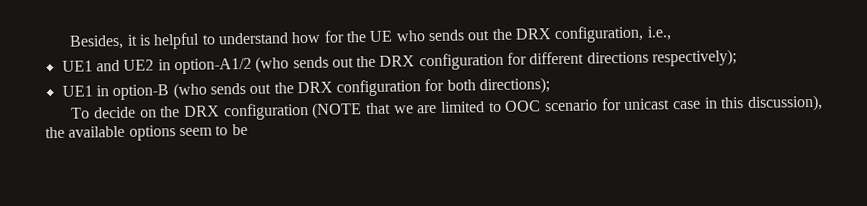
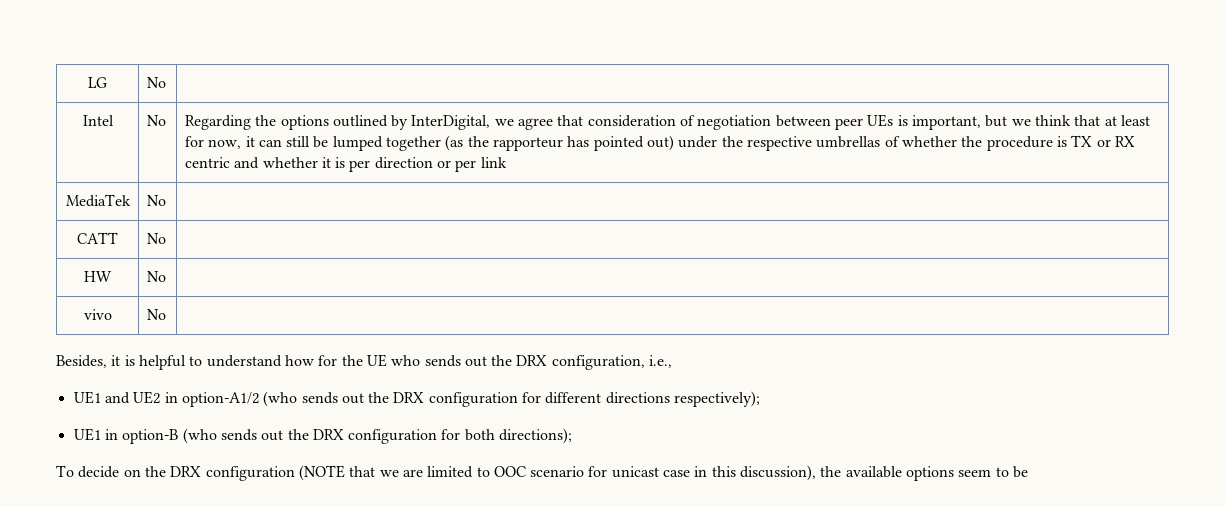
(69, 42) none -> [88,77,107,88] [146,77,166,88] [82,115,114,126] [146,115,166,126] [184,114,1150,130] [184,135,1135,151] [184,157,507,172] [65,194,131,207] [146,195,166,206] [77,232,118,244] [146,233,166,244] [84,271,112,282] [146,271,166,282] [83,309,112,320] [146,309,166,320] LG | No | // Intel | No | Regarding the options outlined by InterDigital, we agree that consideration of negotiation between peer UEs is important, but we think that at least for now, it can still be lumped together (as the rapporteur has pointed out) under the respective umbrellas of whether the procedure is TX or RX centric and whether it is per direction or per link // MediaTek | No | // CATT | No | // HW | No | // vivo | No | //

